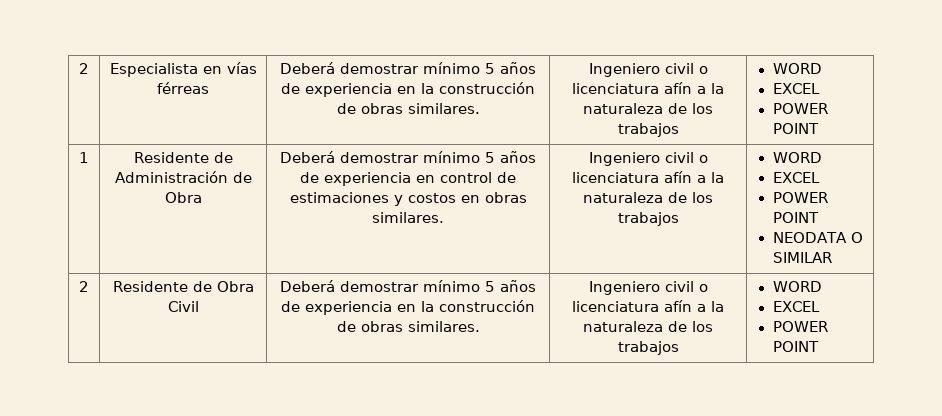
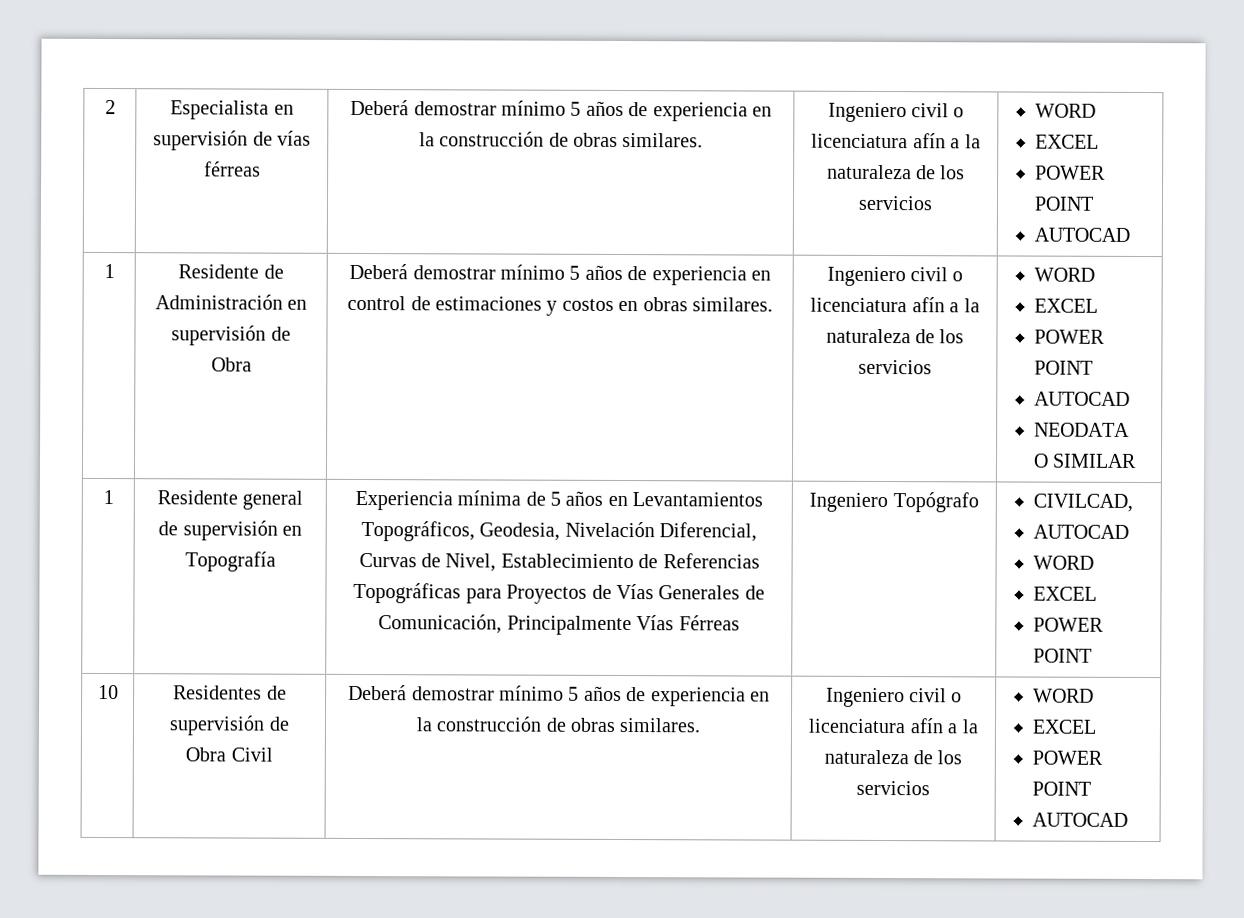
(222, 70) none -> [153,130,273,151] supervisión de
[617,123,679,137] [772,63,822,74] [772,83,820,94] [772,103,828,114] [772,123,819,134] trabajos | WORD // EXCEL // POWER POINT -> [858,195,934,211] [1034,103,1096,118] [1034,134,1099,149] [1034,165,1106,180] [1033,196,1094,211] [1033,227,1130,242] servicios | WORD // EXCEL // POWER POINT // AUTOCAD
(228, 177) none -> [287,299,308,310] [171,325,267,346] en supervisión
[617,212,679,226] [772,152,822,163] [772,172,820,183] [772,192,828,203] [772,212,819,223] trabajos | WORD // EXCEL // POWER POINT -> [858,359,933,375] [1033,267,1095,282] [1033,298,1098,313] [1033,329,1105,344] [1033,360,1093,375] [1033,391,1130,406] servicios | WORD // EXCEL // POWER POINT // AUTOCAD
[79,281,89,292] [112,281,188,292] 2 | Residente -> [102,490,114,505] [156,490,304,510] [158,520,302,541] [184,551,276,572] [354,490,764,511] [360,520,758,542] [358,552,760,572] [353,582,765,604] [378,614,740,636] [809,492,979,513] [1032,493,1133,512] [1032,524,1129,539] [1032,555,1094,570] [1032,586,1097,601] [1032,617,1104,632] [1032,648,1092,663] [97,684,119,700] [173,685,287,700] [169,715,266,736] 1 | Residente general de supervisión en Topografía | Experiencia mínima de 5 años en Levantamientos Topográficos, Geodesia, Nivelación Diferencial, Curvas de Nivel, Establecimiento de Referencias Topográficas para Proyectos de Vías Generales de Comunicación, Principalmente Vías Férreas | Ingeniero Topógrafo | CIVILCAD, // AUTOCAD // WORD // EXCEL // POWER POINT // 10 | Residentes de supervisión
[617,341,679,355] [772,281,822,292] [772,301,820,312] [772,321,828,332] [772,341,819,352] trabajos | WORD // EXCEL // POWER POINT -> [856,780,931,796] [1032,688,1094,703] [1031,719,1097,734] [1031,750,1103,765] [1031,781,1091,796] [1031,812,1128,827] servicios | WORD // EXCEL // POWER POINT // AUTOCAD

